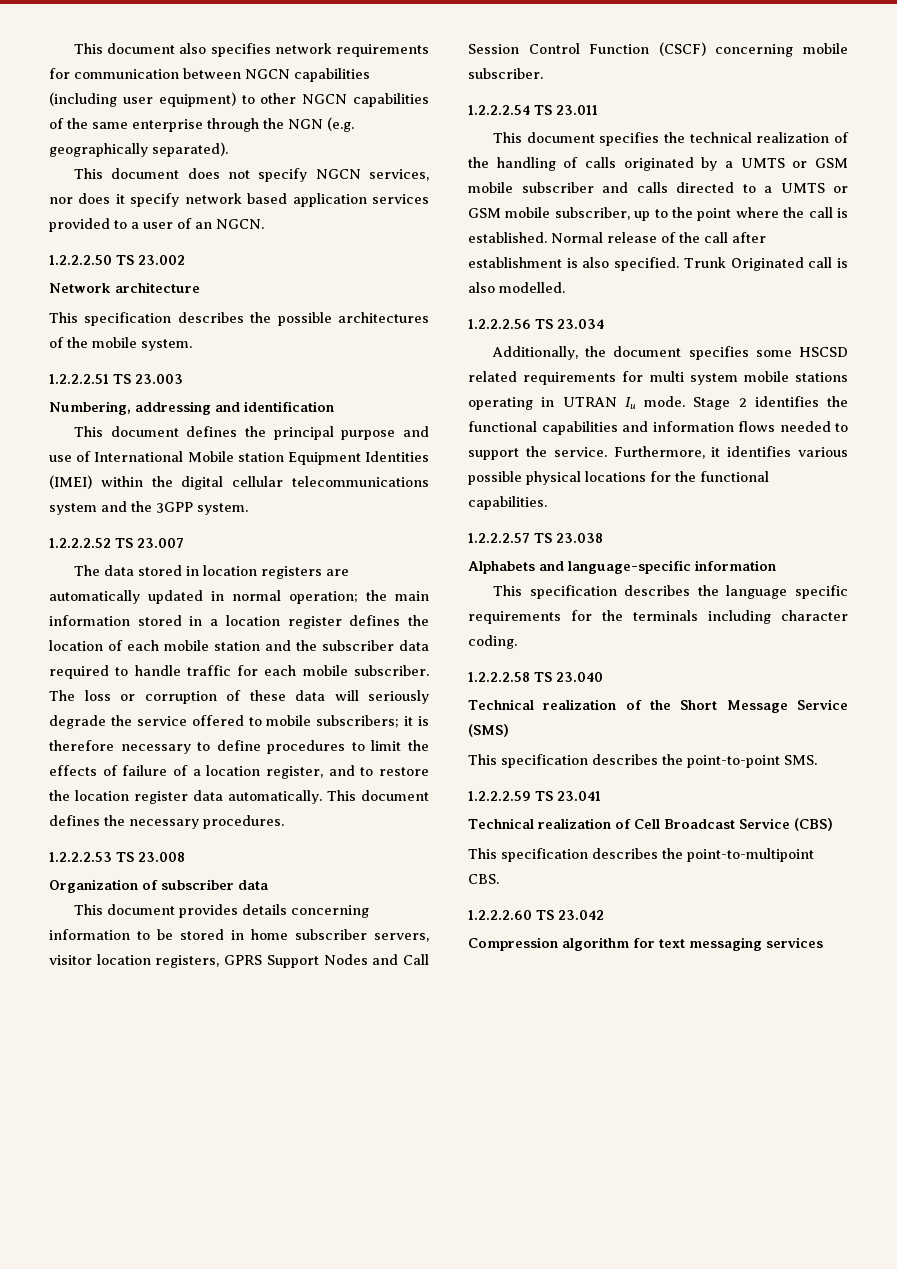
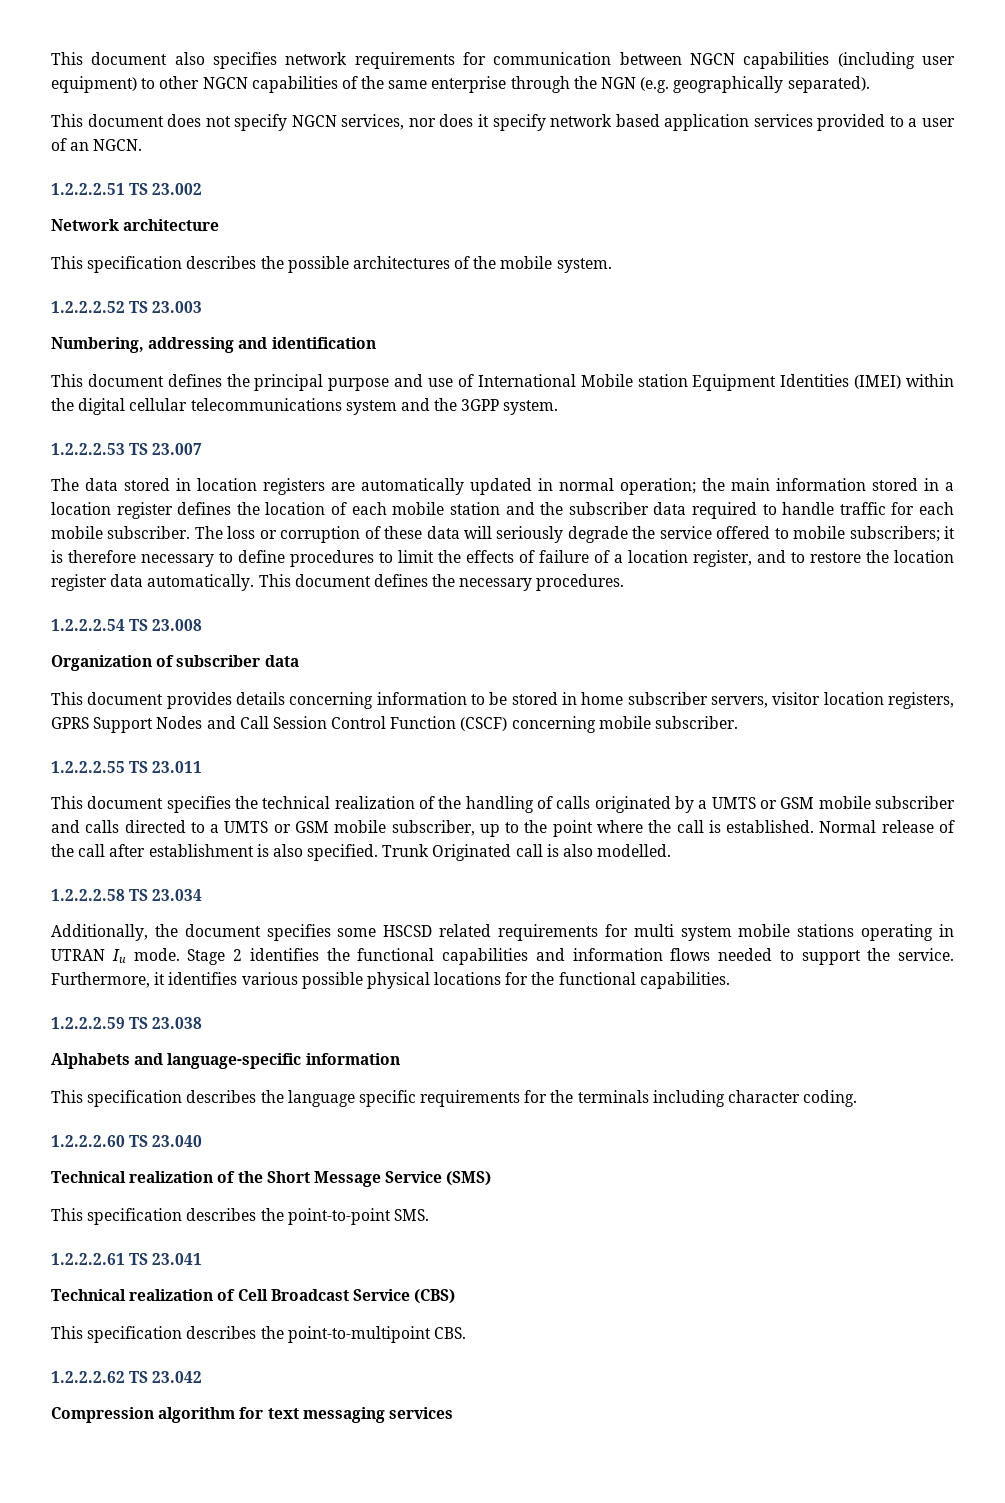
[49,255,112,265] 1.2.2.2.50 -> [51,183,125,195] 1.2.2.2.51
[49,374,109,384] 1.2.2.2.51 -> [51,301,125,313] 1.2.2.2.52
[49,538,111,548] 1.2.2.2.52 -> [51,443,125,455] 1.2.2.2.53
[49,852,112,862] 1.2.2.2.53 -> [51,619,125,631] 1.2.2.2.54
[468,105,530,115] 1.2.2.2.54 -> [51,761,125,773] 1.2.2.2.55
[468,319,531,329] 1.2.2.2.56 -> [51,889,125,901] 1.2.2.2.58
[468,533,530,543] 1.2.2.2.57 -> [51,1017,125,1029] 1.2.2.2.59
[468,672,530,682] 1.2.2.2.58 -> [51,1135,125,1147] 1.2.2.2.60
[468,791,531,801] 1.2.2.2.59 -> [51,1253,125,1265] 1.2.2.2.61
[468,910,532,920] 1.2.2.2.60 -> [51,1371,125,1383] 1.2.2.2.62

